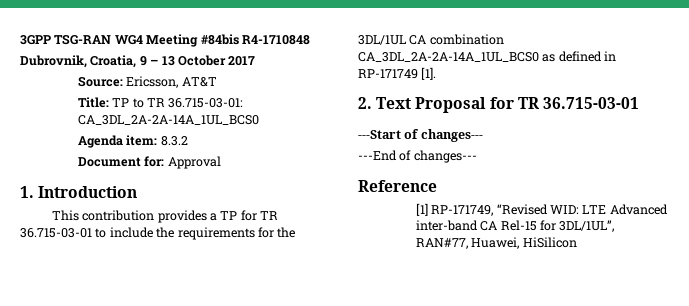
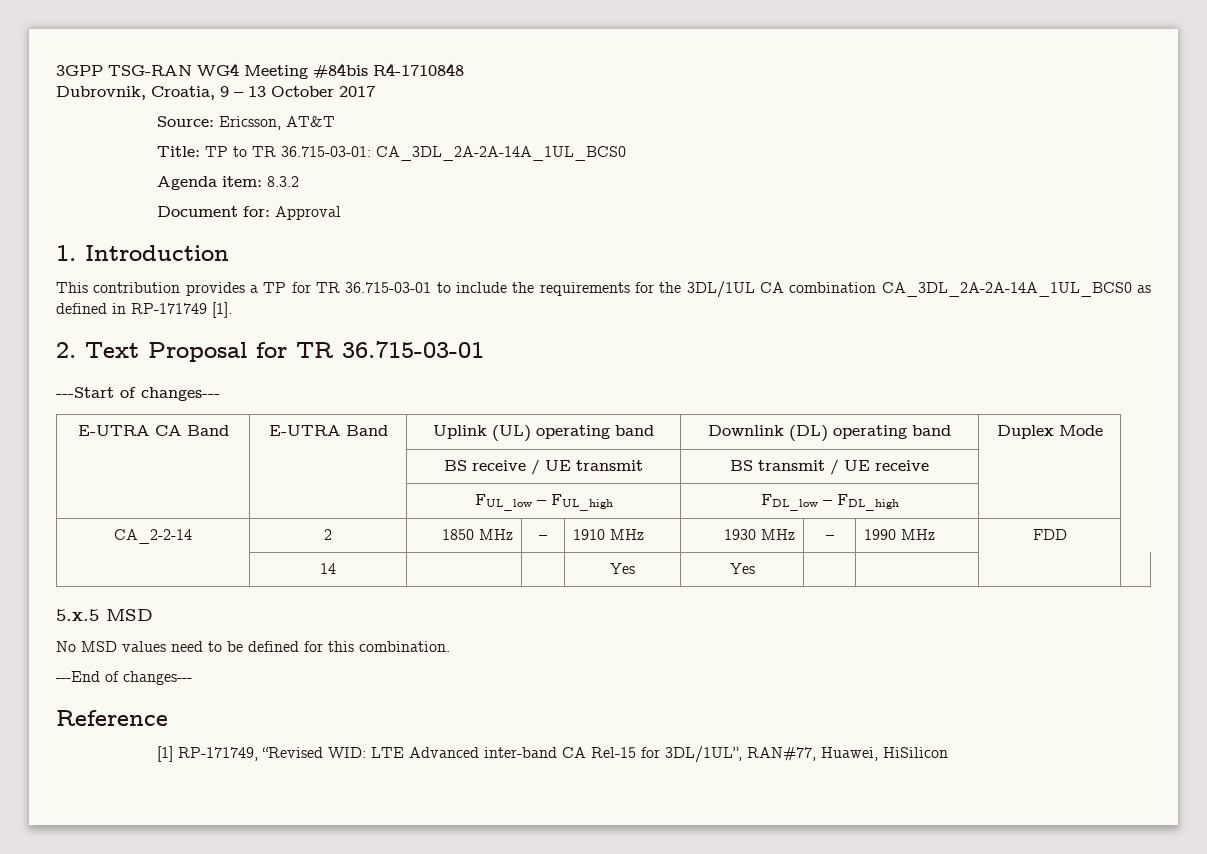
(483, 135) none -> [77,425,229,436] [268,425,388,436] [433,425,654,442] [708,425,951,442] [996,425,1103,439] [444,459,643,475] [730,459,929,475] [474,494,613,511] [760,494,899,511] [114,529,192,544] [324,529,332,540] [442,529,514,540] [539,535,547,540] [572,529,644,540] [724,529,796,540] [825,535,834,540] [863,529,935,540] [1032,529,1067,540] [320,563,336,574] [610,563,635,574] [729,563,755,574] [56,609,153,621] [56,641,450,652] // E-UTRA CA Band | E-UTRA Band | Uplink (UL) operating band | Downlink (DL) operating band | Duplex Mode // | | BS receive / UE transmit | BS transmit / UE receive | // | | FUL_low – FUL_high | FDL_low – FDL_high | // CA_2-2-14 | 2 | 1850 MHz | – | 1910 MHz | 1930 MHz | – | 1990 MHz | FDD // | 14 | | | Yes | Yes | | | | // 5.x.5 MSD // No MSD values need to be defined for this combination.

